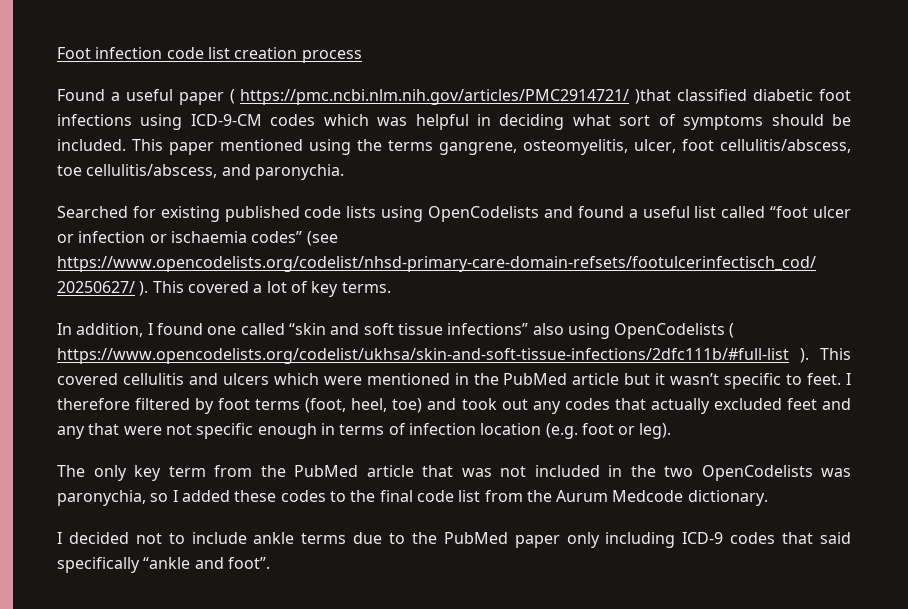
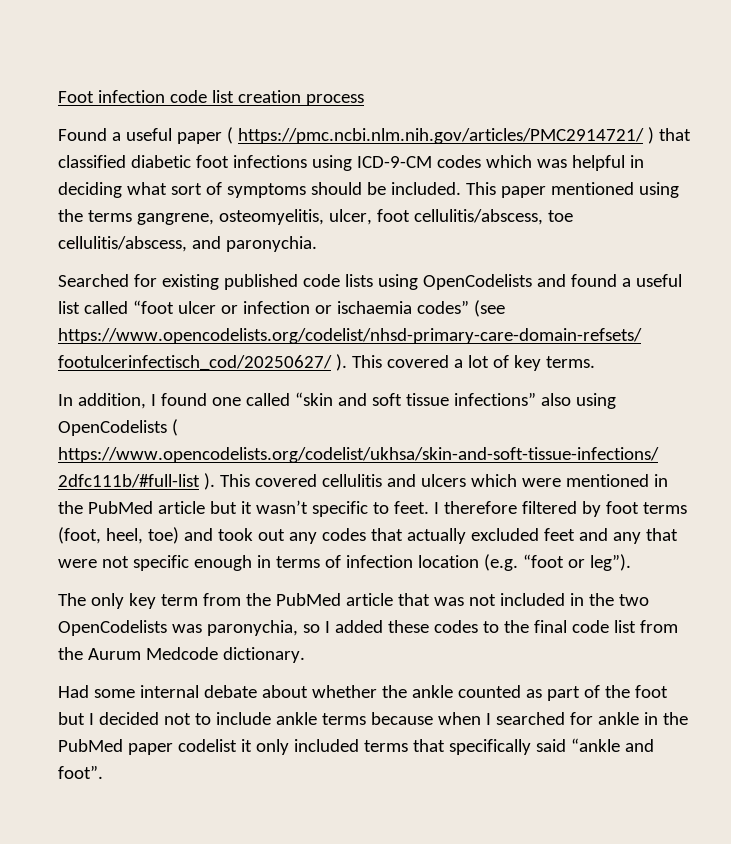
[635,89,672,104] )that -> [647,127,691,144] ) that
[581,423,672,439] foot or leg). -> [522,554,631,571] “foot or leg”).
(768, 498) none -> [58,685,668,701] [58,712,85,725] Had some internal debate about whether the ankle counted as part of the foot but
[353,532,851,548] [57,557,140,573] due to the PubMed paper only including ICD-9 codes that said specifically -> [370,712,688,725] [58,739,566,755] because when I searched for ankle in the PubMed paper codelist it only included terms that specifically said

